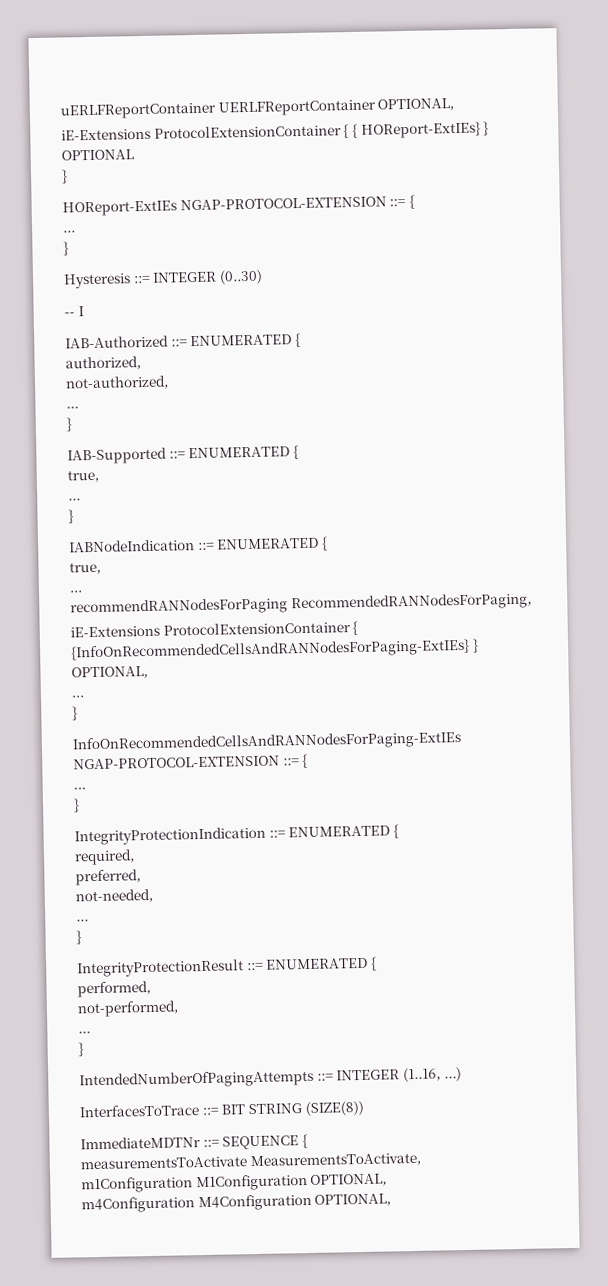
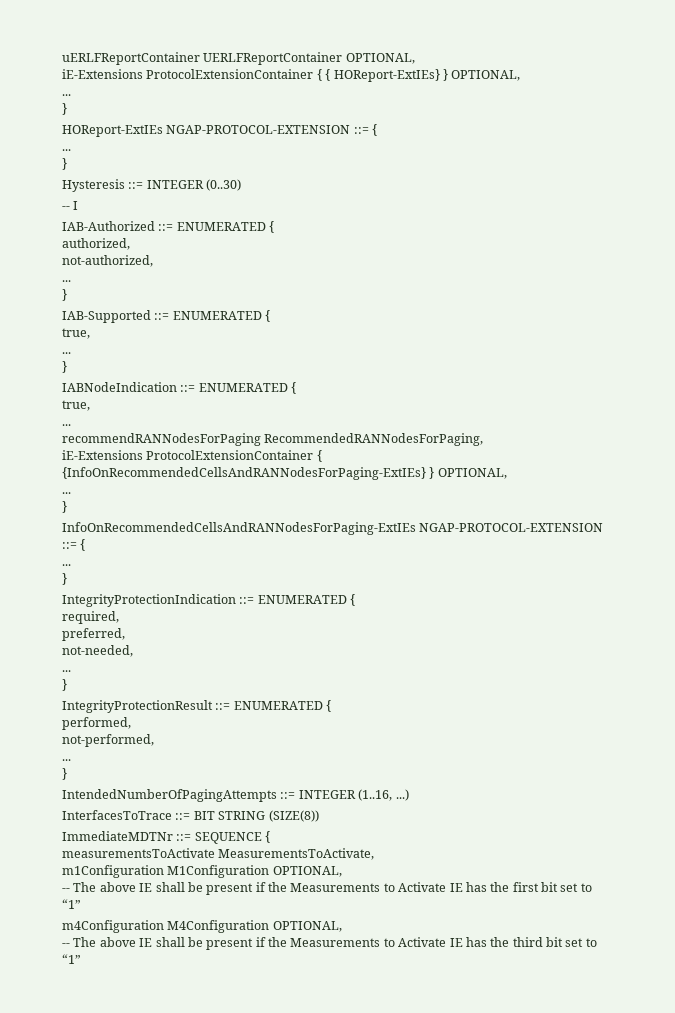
[61,149,134,161] OPTIONAL -> [451,70,521,81] [62,94,71,96] OPTIONAL, // ...
[81,1193,392,1214] m4Configuration M4Configuration OPTIONAL, -> [62,882,592,895] [62,899,81,909] [62,920,342,933] [62,937,597,950] [62,954,81,964] -- The above IE shall be present if the Measurements to Activate IE has the first bit set to “1” // m4Configuration M4Configuration OPTIONAL, // -- The above IE shall be present if the Measurements to Activate IE has the third bit set to “1”

